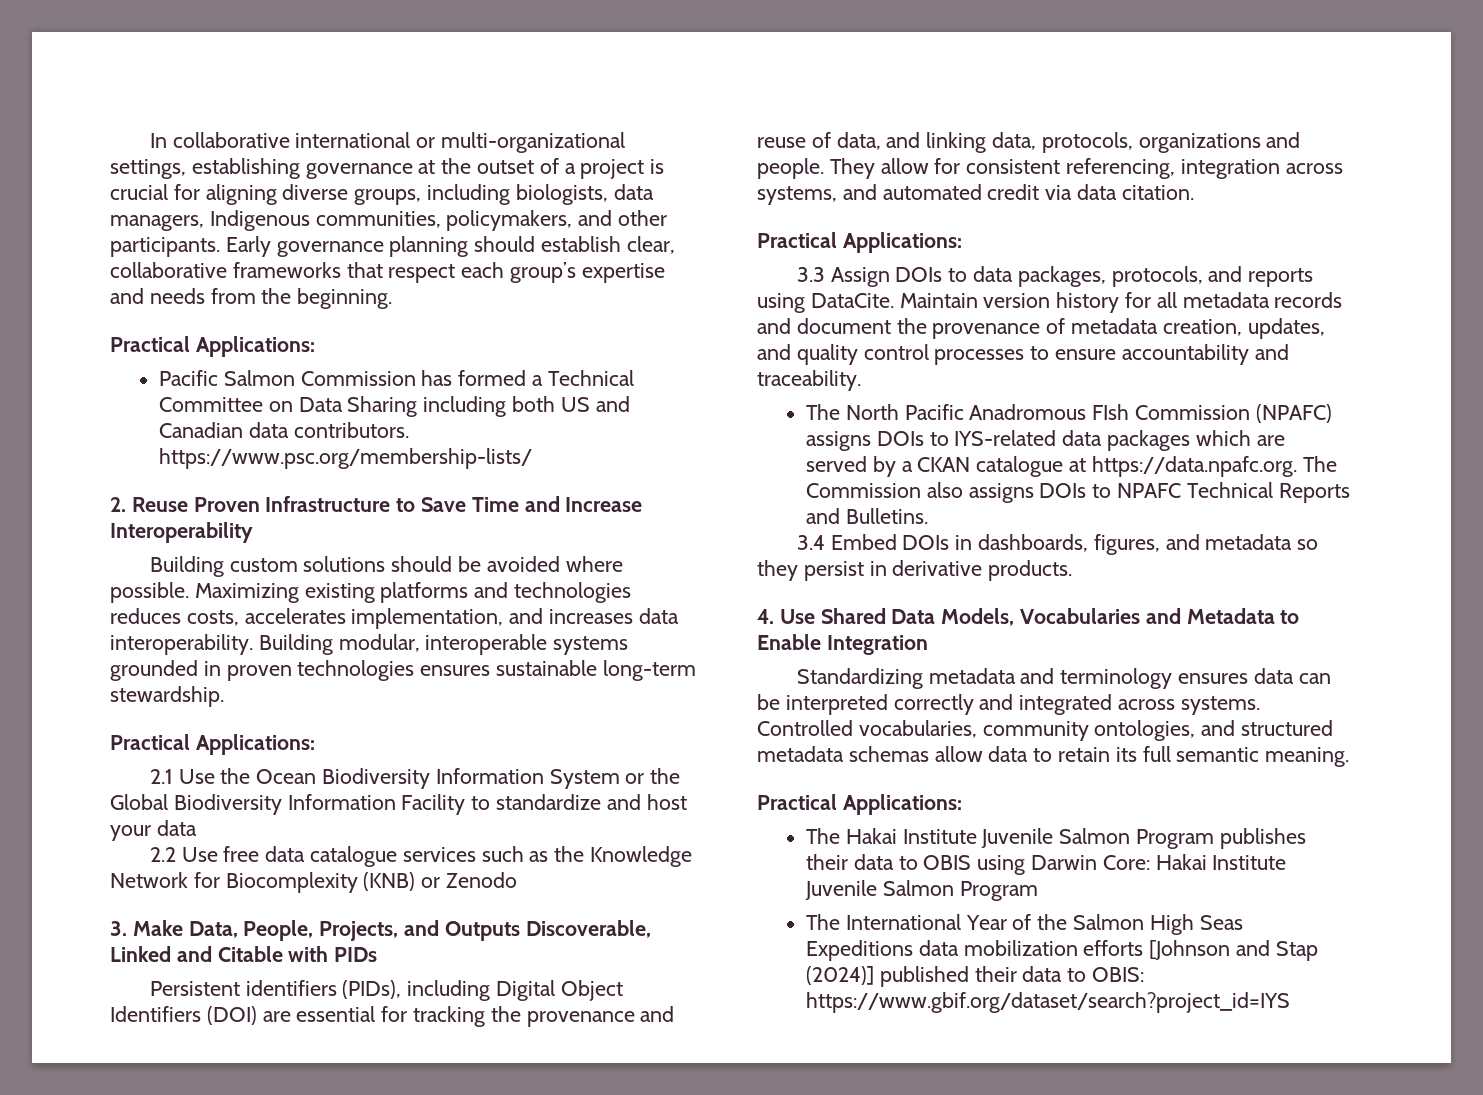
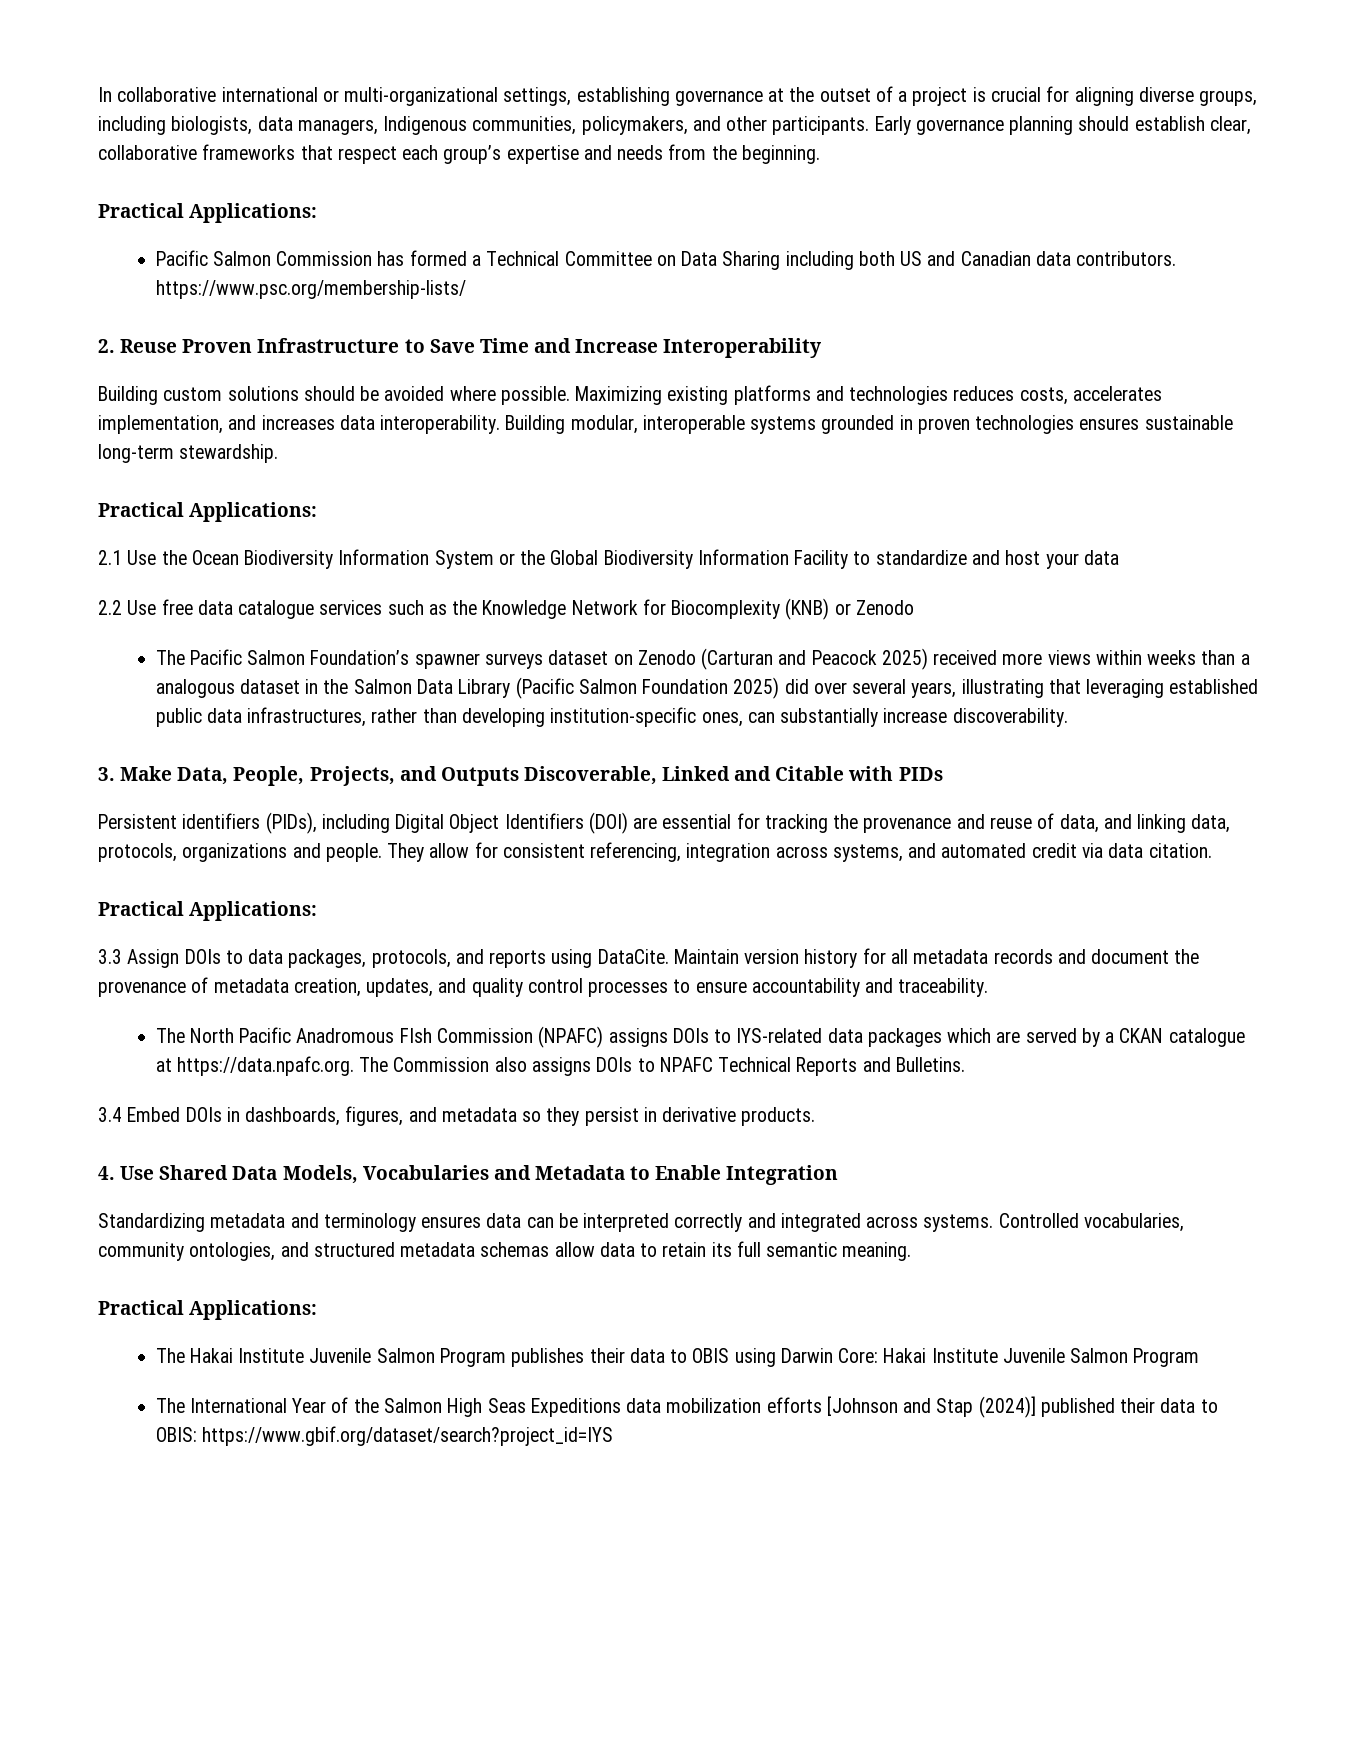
(518, 880) none -> [155,648,1250,670] [155,677,1259,699] [155,707,1068,727] // The Pacific Salmon Foundation’s spawner surveys dataset on Zenodo (Carturan and Peacock 2025) received more views within weeks than a analogous dataset in the Salmon Data Library (Pacific Salmon Foundation 2025) did over several years, illustrating that leveraging established public data infrastructures, rather than developing institution-specific ones, can substantially increase discoverability.

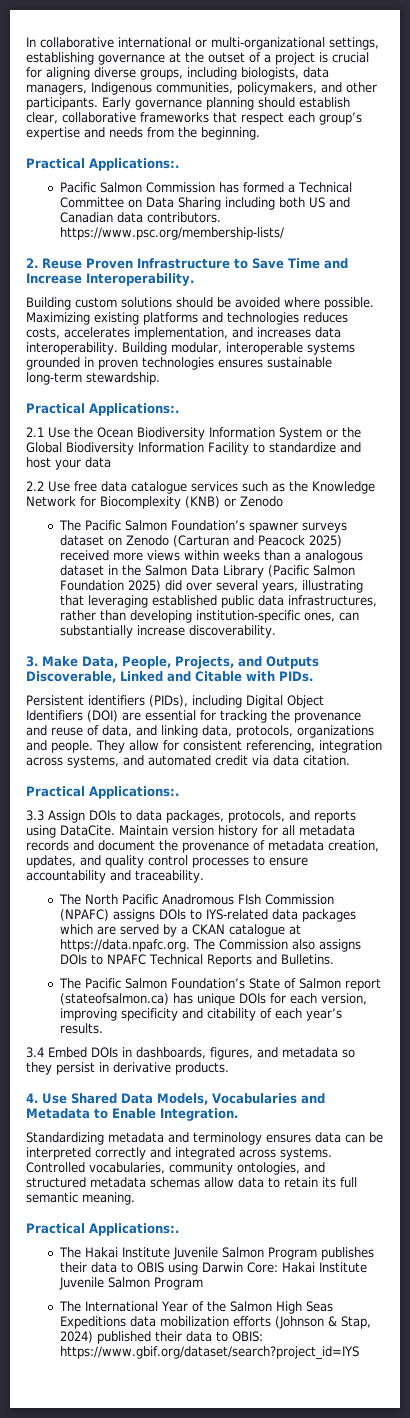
[189,203,318,223] Applications: -> [89,158,179,171] Applications:.
[663,338,822,358] Interoperability -> [86,273,194,286] Interoperability.
[189,502,318,522] Applications: -> [89,403,179,416] Applications:.
[898,767,943,781] PIDs -> [279,671,313,682] PIDs.
[189,901,318,921] Applications: -> [89,786,179,799] Applications:.
(965, 1064) none -> [58,978,381,991] [59,993,367,1006] [59,1008,342,1021] [59,1023,103,1034] // The Pacific Salmon Foundation’s State of Salmon report (stateofsalmon.ca) has unique DOIs for each version, improving specificity and citability of each year’s results.
[726,1165,839,1185] Integration -> [160,1108,238,1121] Integration.
[189,1300,318,1320] Applications: -> [89,1223,179,1236] Applications:.
[826,1396,1036,1418] [Johnson and Stap (2024)] -> [274,1316,371,1329] [59,1331,93,1343] (Johnson & Stap, 2024)

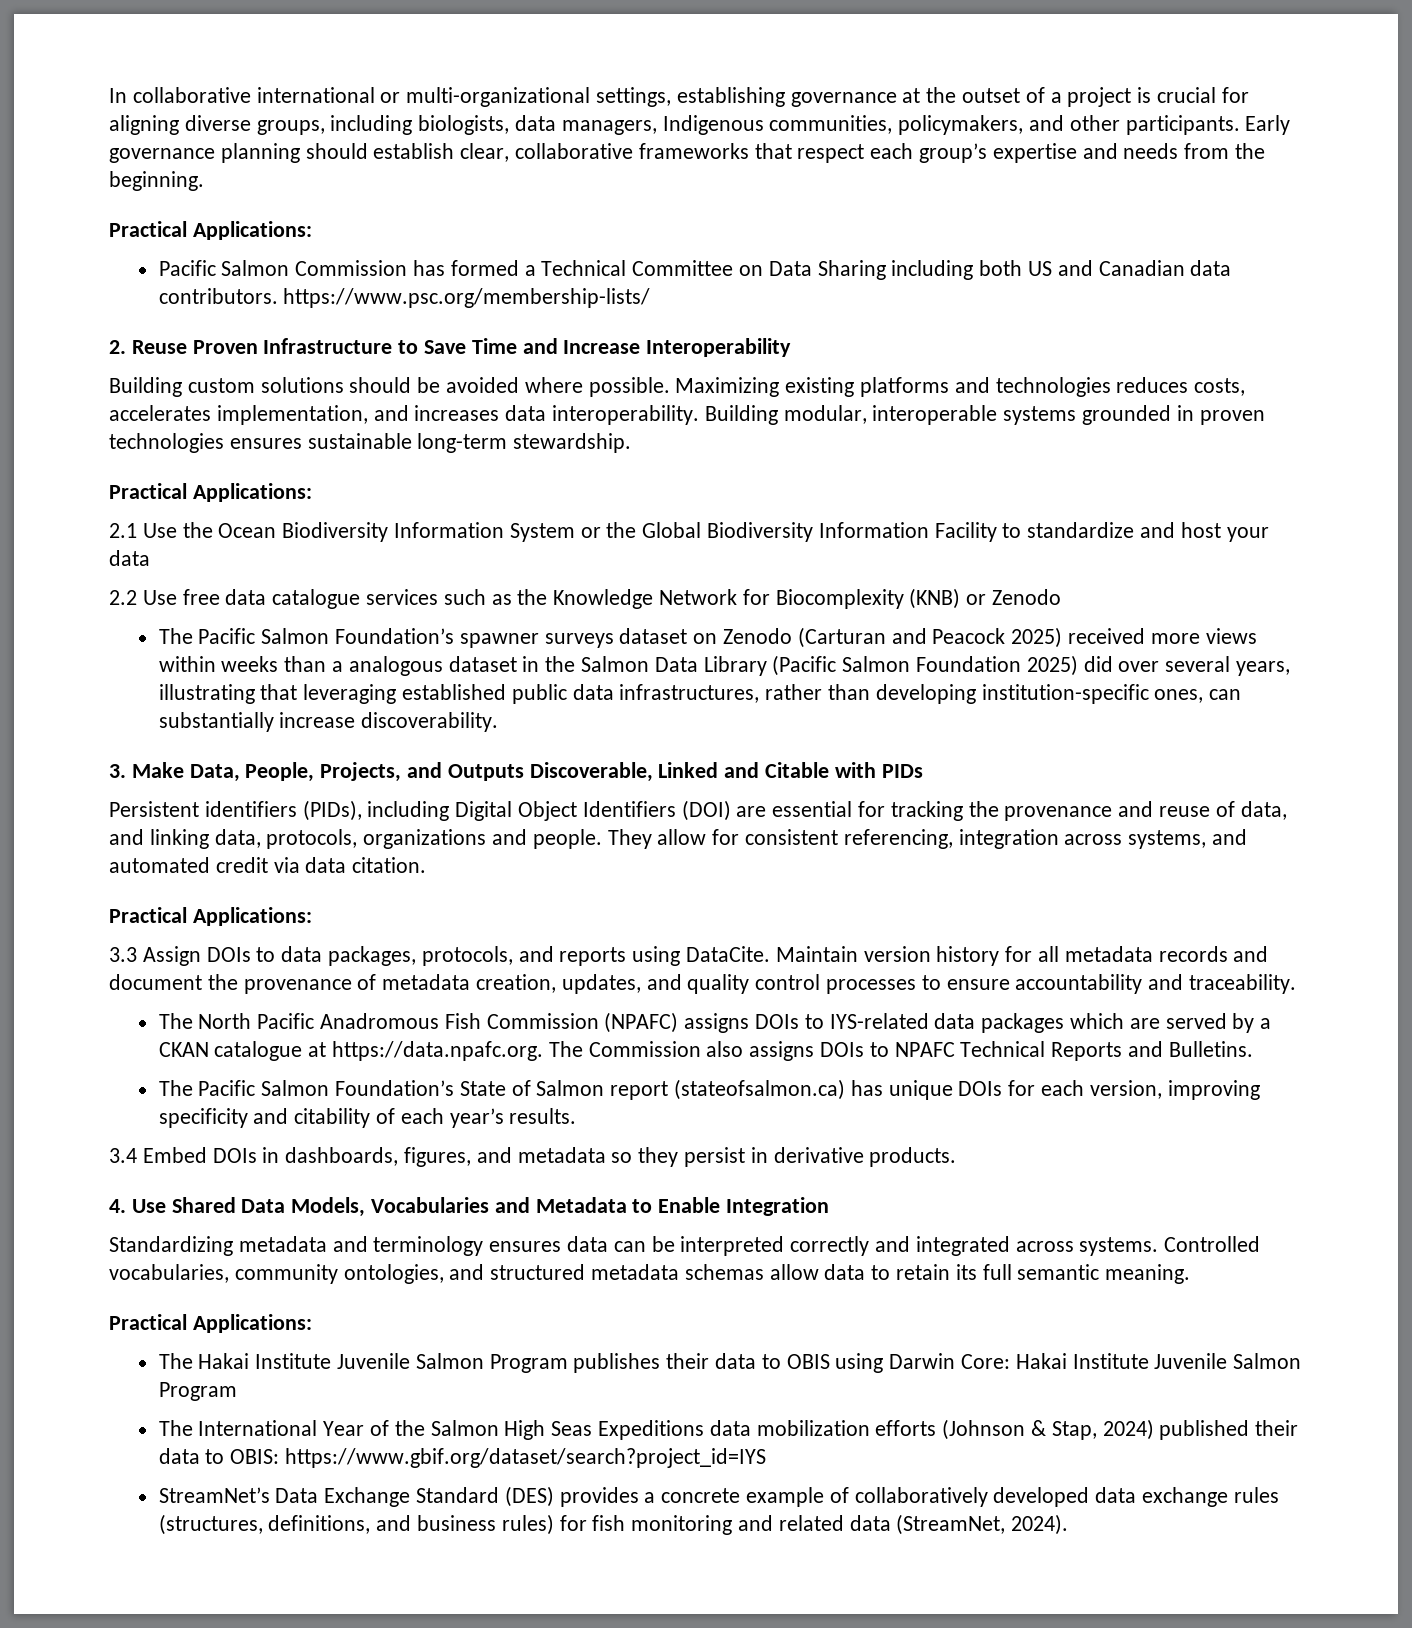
[89,158,179,171] Applications:. -> [192,221,312,240] Applications:
[86,273,194,286] Interoperability. -> [646,338,792,357] Interoperability
[89,403,179,416] Applications:. -> [192,483,312,502] Applications:
[279,671,313,682] PIDs. -> [881,764,923,778] PIDs
[89,786,179,799] Applications:. -> [192,907,312,926] Applications:
[237,894,261,905] FIsh -> [444,1013,481,1029] Fish
[160,1108,238,1121] Integration. -> [726,1197,830,1216] Integration
[89,1223,179,1236] Applications:. -> [192,1314,312,1333] Applications:
(359, 1353) none -> [158,1486,1279,1507] [158,1514,1069,1535] // StreamNet’s Data Exchange Standard (DES) provides a concrete example of collaboratively developed data exchange rules (structures, definitions, and business rules) for fish monitoring and related data (StreamNet, 2024).

